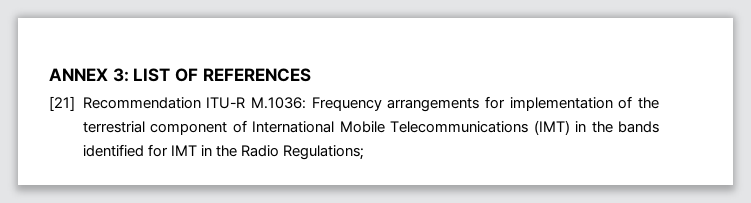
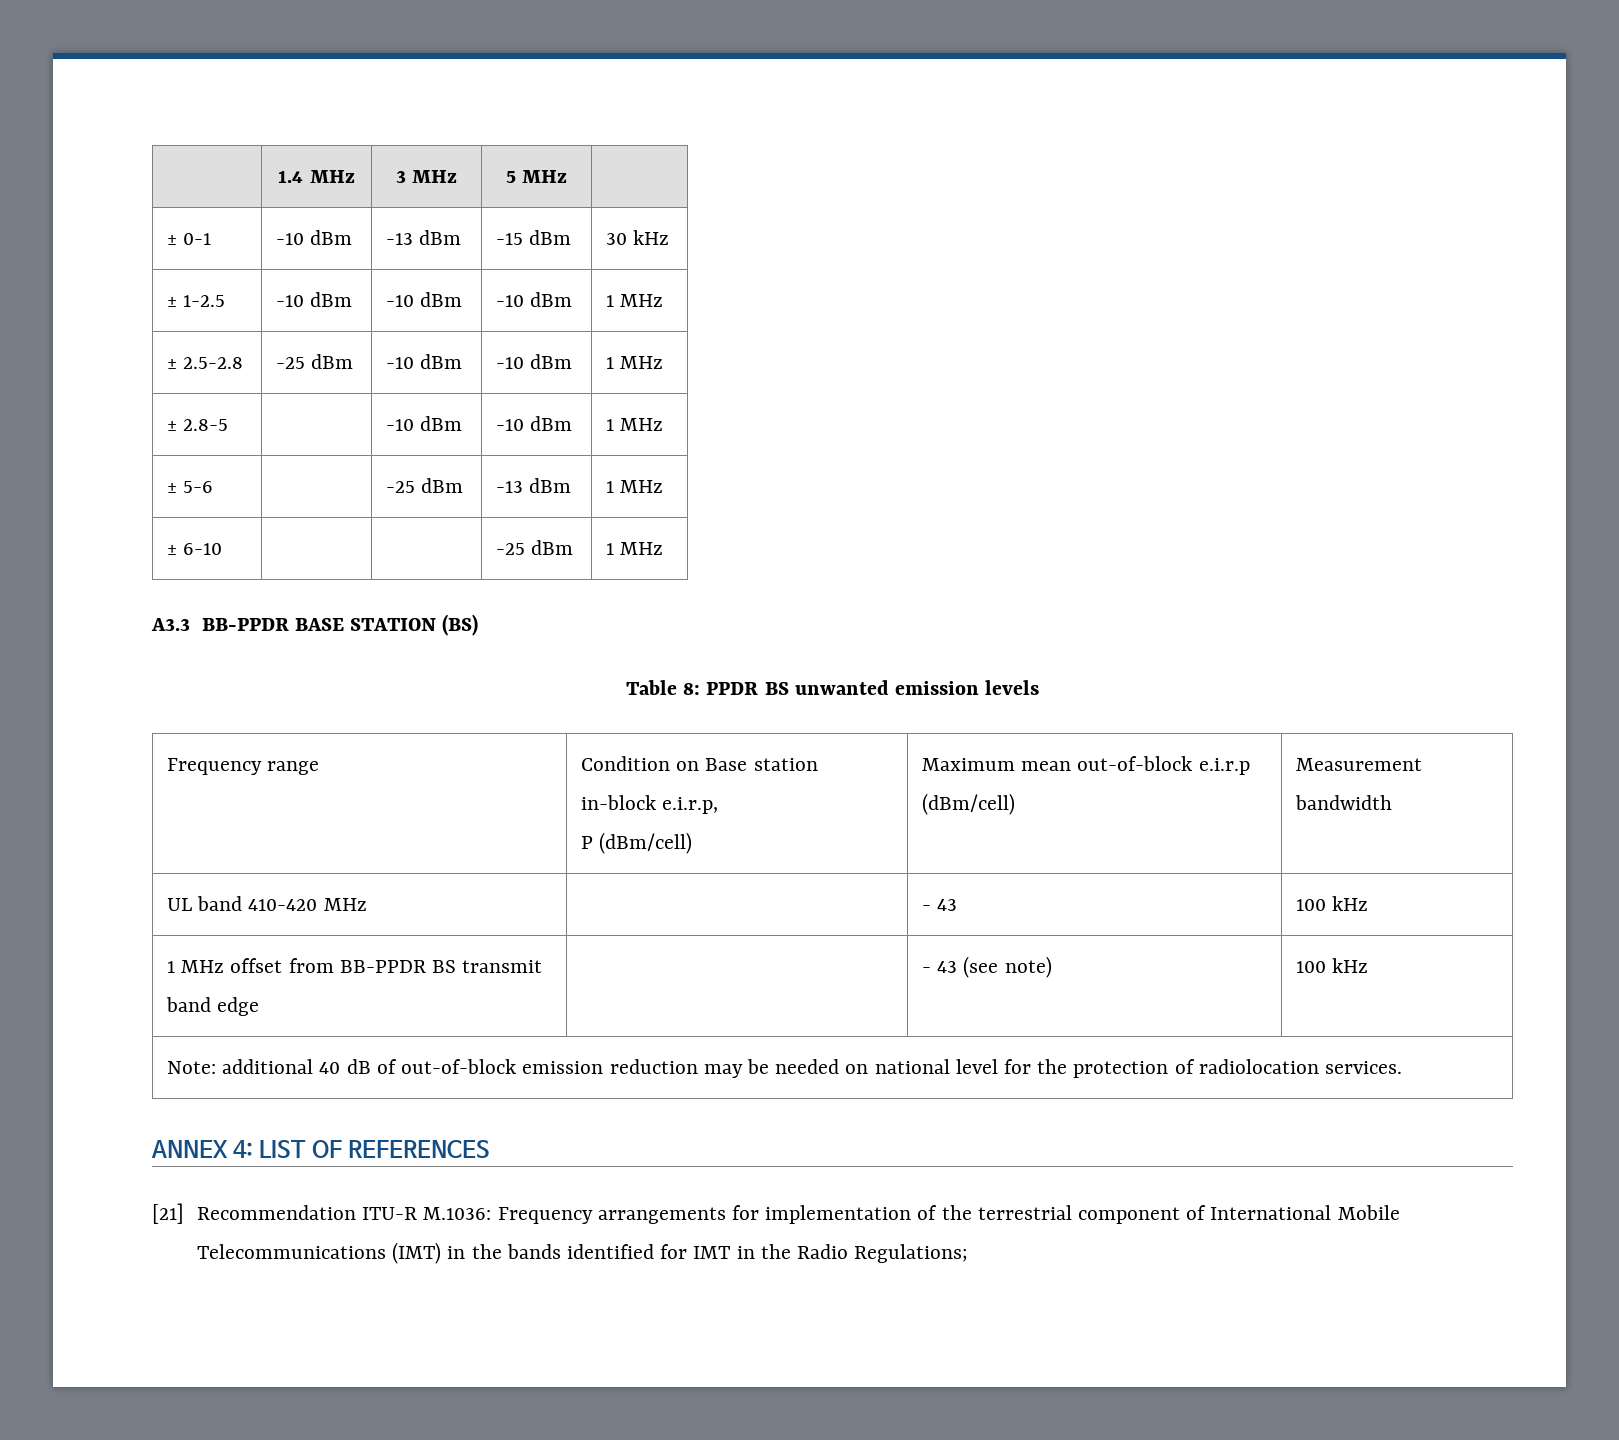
[49,68,129,82] ANNEX 3: -> [278,170,355,183] [395,170,458,183] [505,170,568,183] [167,233,212,245] [276,230,353,245] [386,230,462,245] [496,230,572,245] [606,230,670,245] [167,295,226,307] [276,292,353,307] [386,292,463,307] [496,292,573,307] [606,294,664,307] [167,357,244,369] [276,354,354,369] [386,354,463,369] [496,354,573,369] [606,356,664,369] [167,419,229,431] [386,416,463,431] [496,416,573,431] [606,418,664,431] [167,481,214,493] [386,478,464,493] [496,478,572,493] [606,480,664,493] [167,543,223,555] [496,540,574,555] [606,542,664,555] [151,614,479,636] [625,680,1040,695] [167,758,320,775] [581,756,818,771] [581,795,719,814] [581,832,693,854] [922,756,1250,775] [922,793,1016,815] [1296,758,1423,771] [1295,795,1393,810] [167,896,367,911] [922,899,958,911] [1296,896,1369,911] [167,958,543,973] [166,997,260,1016] [922,956,1052,978] [1296,958,1369,973] [167,1059,1403,1078] [151,1140,254,1158] | 1.4 MHz | 3 MHz | 5 MHz | // ± 0-1 | -10 dBm | -13 dBm | -15 dBm | 30 kHz // ± 1-2.5 | -10 dBm | -10 dBm | -10 dBm | 1 MHz // ± 2.5-2.8 | -25 dBm | -10 dBm | -10 dBm | 1 MHz // ± 2.8-5 | | -10 dBm | -10 dBm | 1 MHz // ± 5-6 | | -25 dBm | -13 dBm | 1 MHz // ± 6-10 | | | -25 dBm | 1 MHz // A3.3 BB-PPDR BASE STATION (BS) // Table 8: PPDR BS unwanted emission levels // Frequency range | Condition on Base station in-block e.i.r.p, // P (dBm/cell) | Maximum mean out-of-block e.i.r.p (dBm/cell) | Measurement bandwidth // UL band 410-420 MHz | | - 43 | 100 kHz // 1 MHz offset from BB-PPDR BS transmit band edge | | - 43 (see note) | 100 kHz // Note: additional 40 dB of out-of-block emission reduction may be needed on national level for the protection of radiolocation services. // ANNEX 4:

